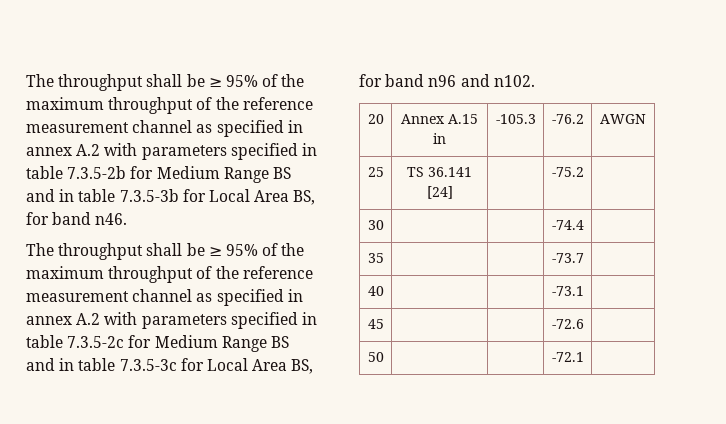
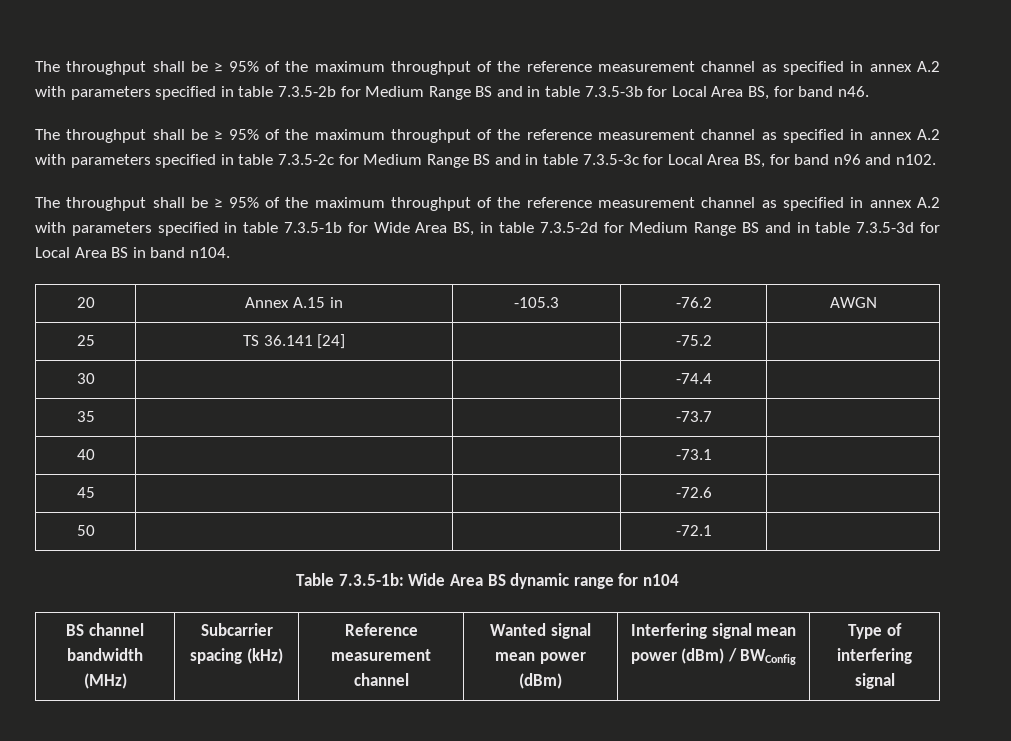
(535, 81) none -> [35,197,940,211] [35,222,941,236] [35,247,230,258] // The throughput shall be ≥ 95% of the maximum throughput of the reference measurement channel as specified in annex A.2 with parameters specified in table 7.3.5-1b for Wide Area BS, in table 7.3.5-2d for Medium Range BS and in table 7.3.5-3d for Local Area BS in band n104.
(584, 357) none -> [296,573,679,589] [66,623,144,636] [67,648,143,661] [83,673,127,689] [200,623,273,636] [190,648,283,664] [344,623,418,636] [331,649,431,661] [353,673,409,686] [490,623,591,639] [495,652,586,664] [519,673,562,689] [630,623,797,639] [630,648,797,665] [848,623,902,639] [837,648,912,664] [854,673,895,689] // Table 7.3.5-1b: Wide Area BS dynamic range for n104 // BS channel bandwidth (MHz) | Subcarrier spacing (kHz) | Reference measurement channel | Wanted signal mean power (dBm) | Interfering signal mean power (dBm) / BWConfig | Type of interfering signal

